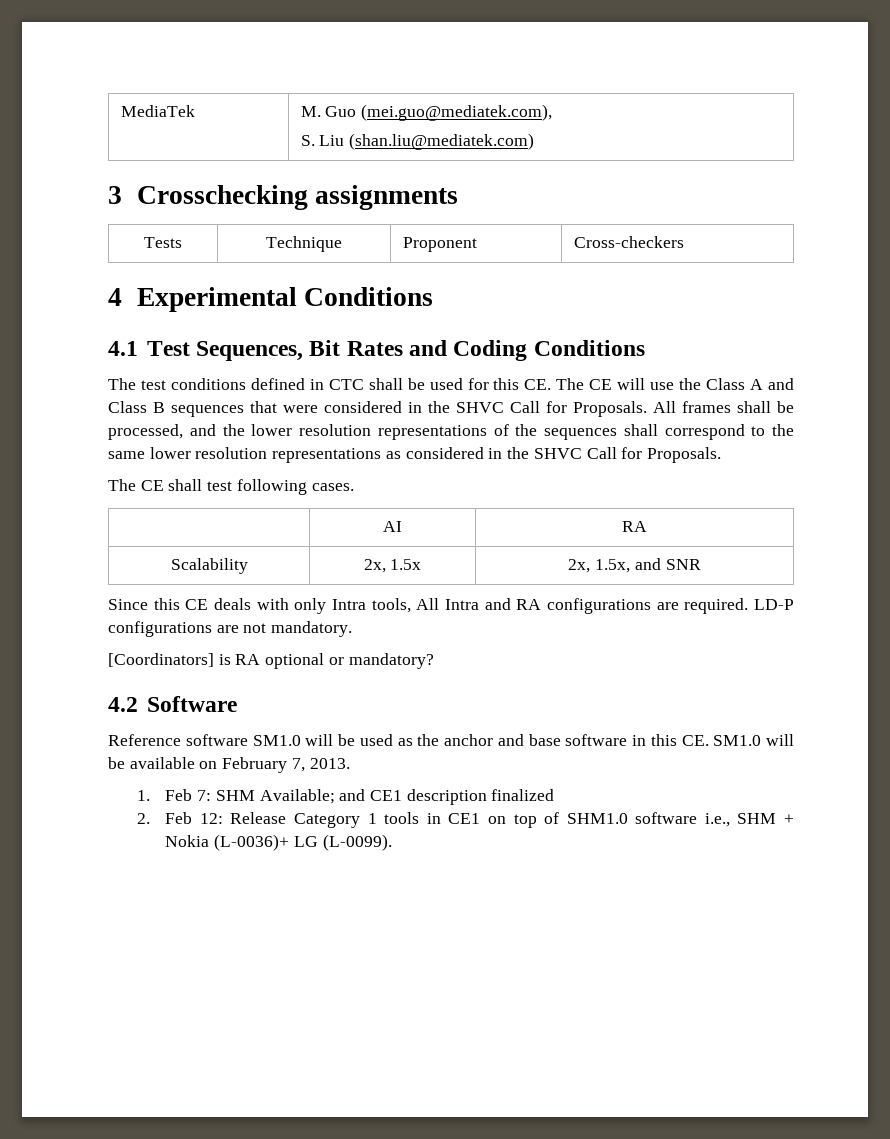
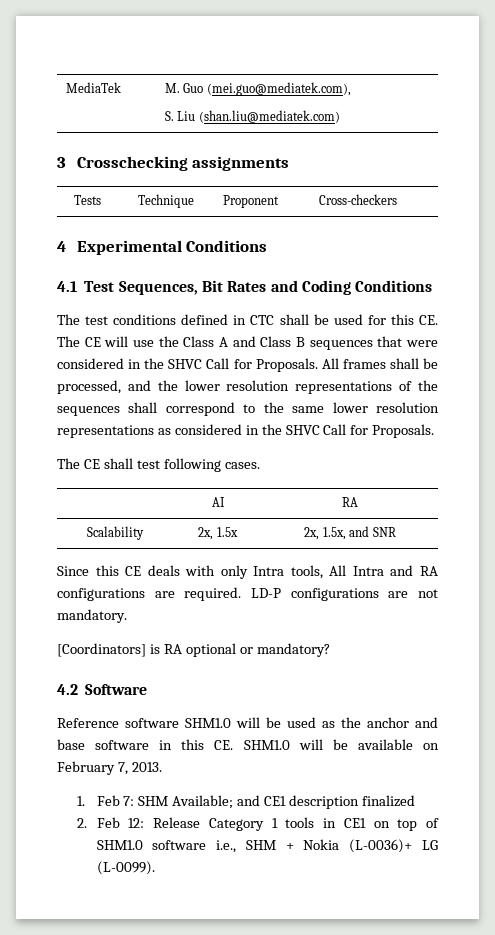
[252,735,301,746] SM1.0 -> [185,718,231,728] SHM1.0
[713,735,762,746] SM1.0 -> [243,740,290,750] SHM1.0

